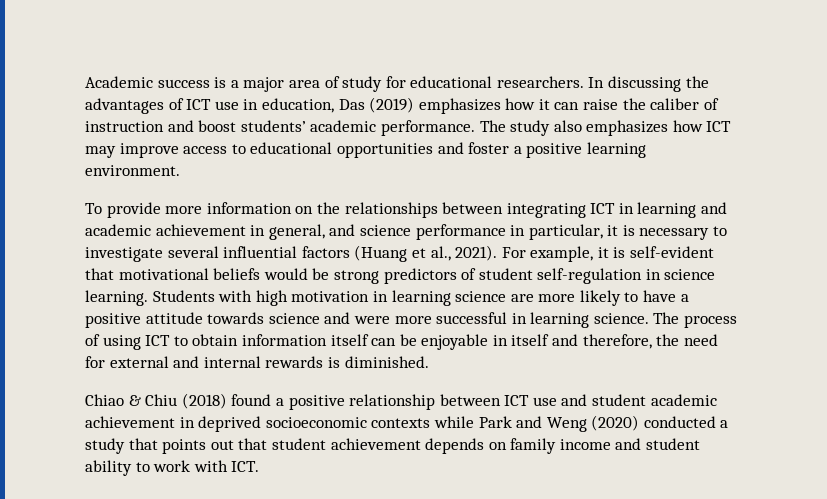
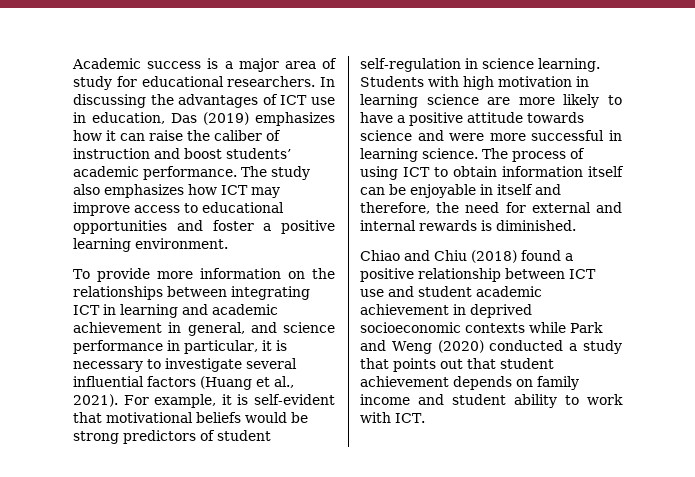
[128,395,141,406] & -> [404,250,430,261] and

